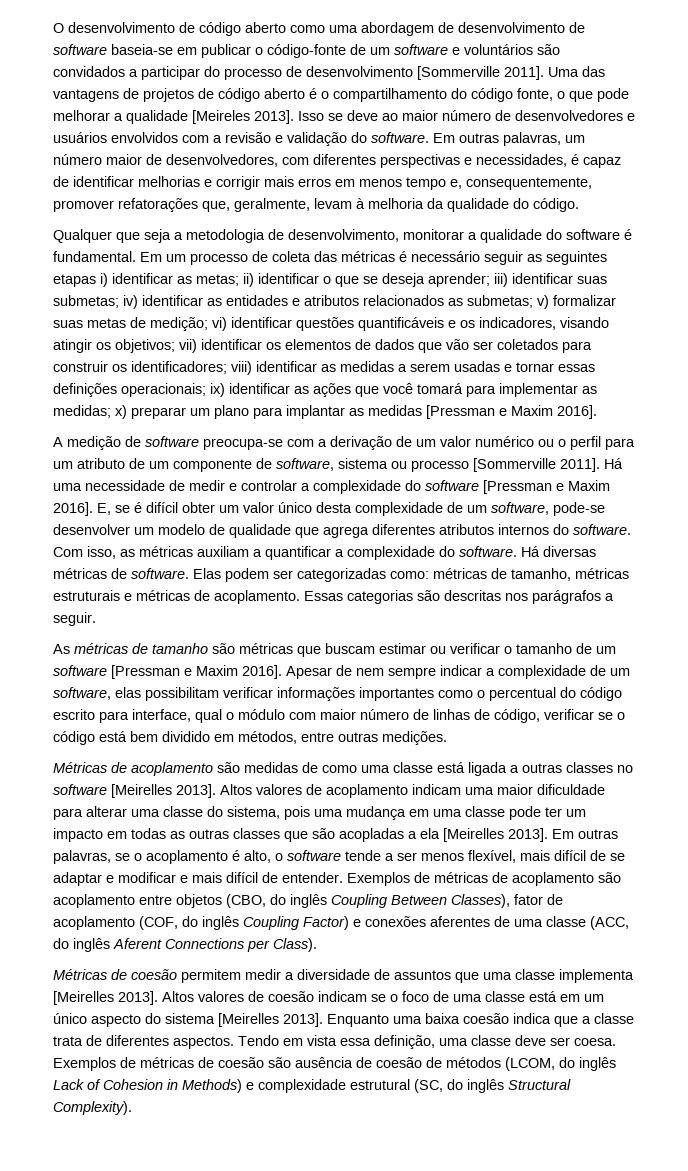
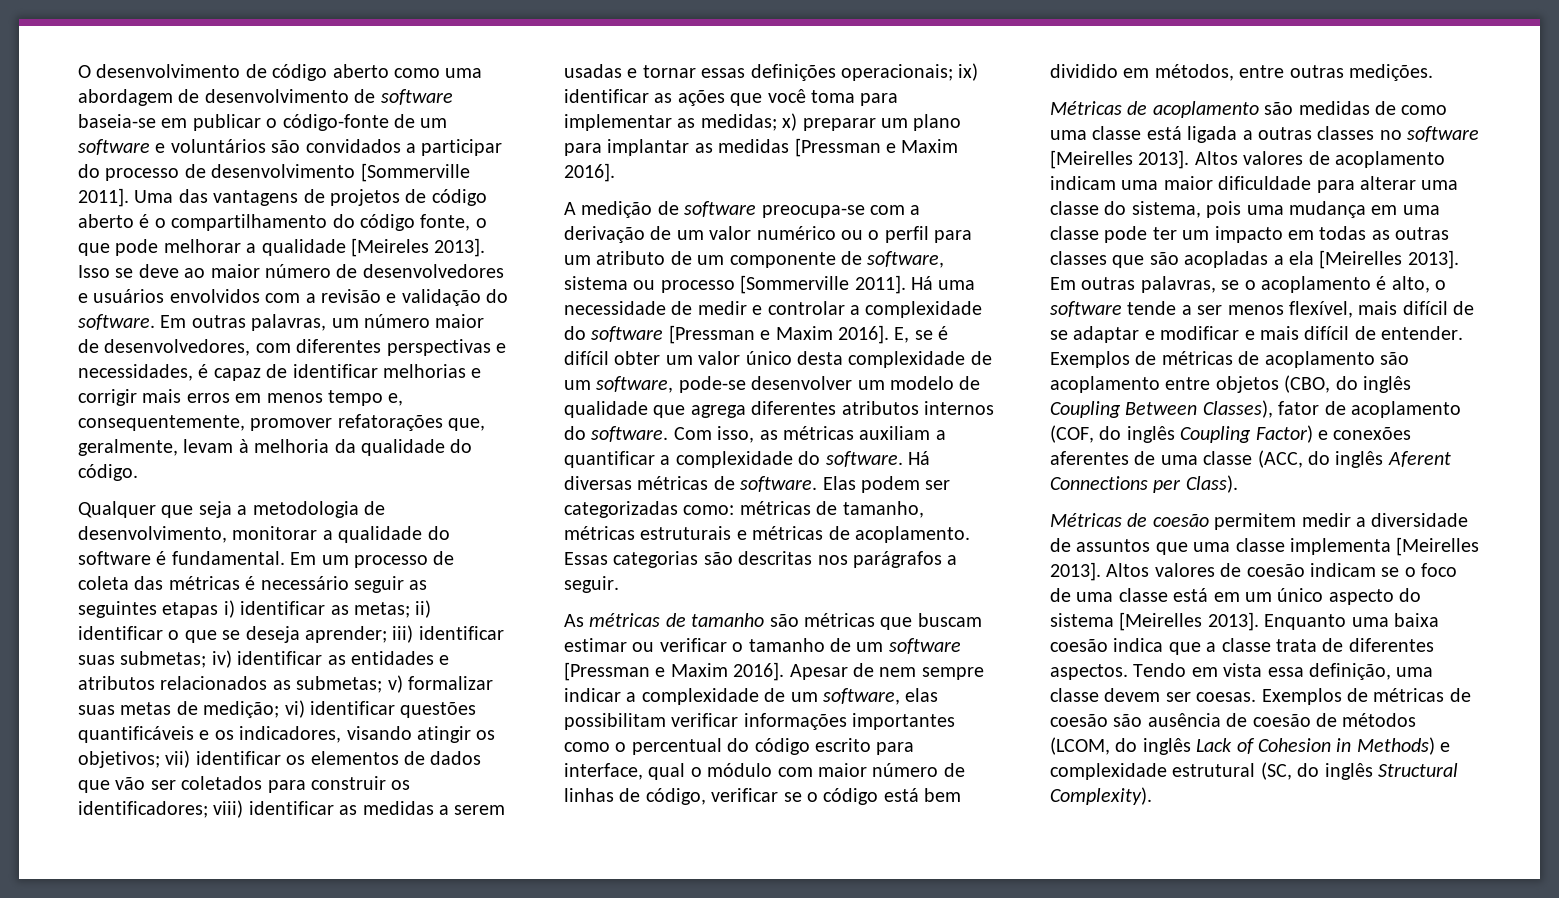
[417,383,463,394] tomará -> [811,90,855,103] toma
[515,1035,616,1046] deve ser coesa. -> [1104,688,1257,702] devem ser coesas.

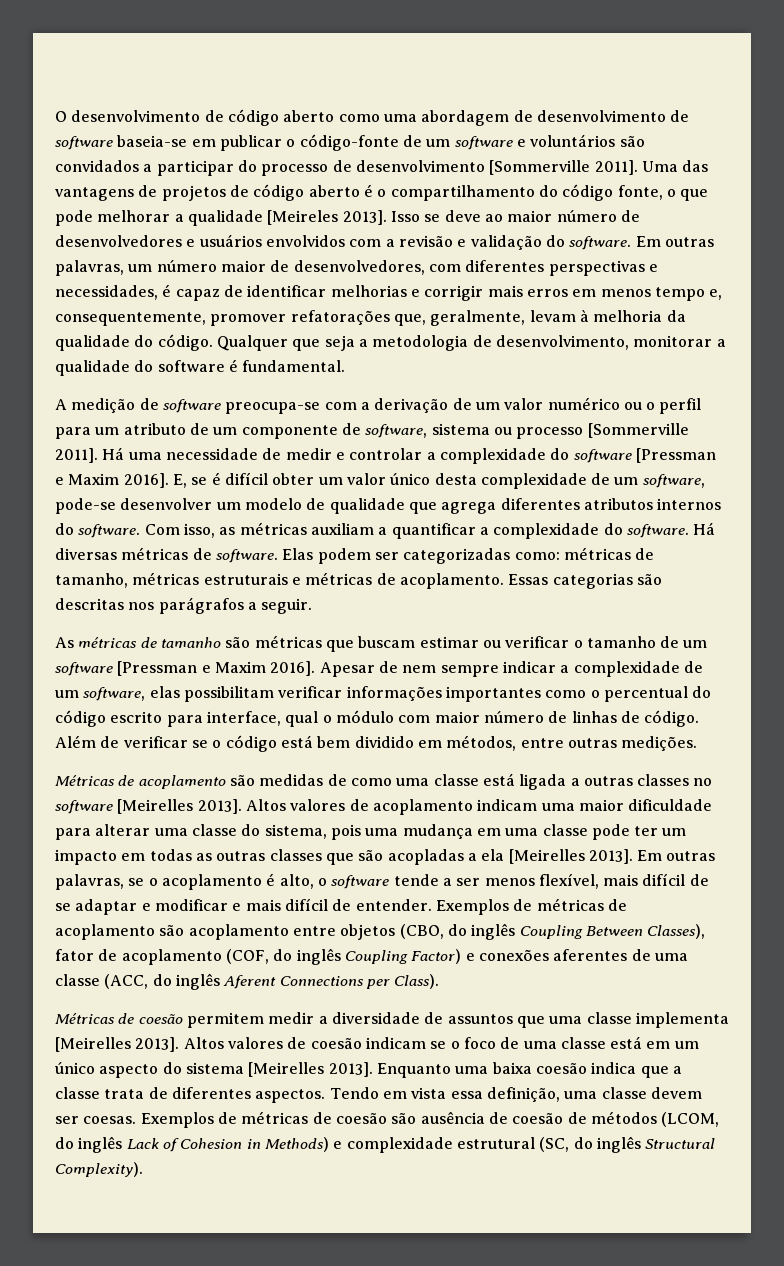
(138, 472) // -> (213, 342) none
[290,551,455,568] [78,576,428,593] [78,600,432,618] [78,625,504,643] [78,650,450,668] [78,675,493,693] [78,700,477,718] [78,726,496,743] [78,750,482,768] [78,776,411,793] [78,800,506,818] [564,63,979,81] [564,89,899,106] [564,113,962,131] [564,138,959,157] [564,163,615,182] Em um processo de coleta das métricas é necessário seguir as seguintes etapas i) identificar as metas; ii) identificar o que se deseja aprender; iii) identificar suas submetas; iv) identificar as entidades e atributos relacionados as submetas; v) formalizar suas metas de medição; vi) identificar questões quantificáveis e os indicadores, visando atingir os objetivos; vii) identificar os elementos de dados que vão ser coletados para construir os identificadores; viii) identificar as medidas a serem usadas e tornar essas definições operacionais; ix) identificar as ações que você toma para implementar as medidas; x) preparar um plano para implantar as medidas [Pressman e Maxim 2016]. -> (346, 366) none
[645,788,706,805] código, -> [644,710,700,727] [55,735,120,748] código. Além de

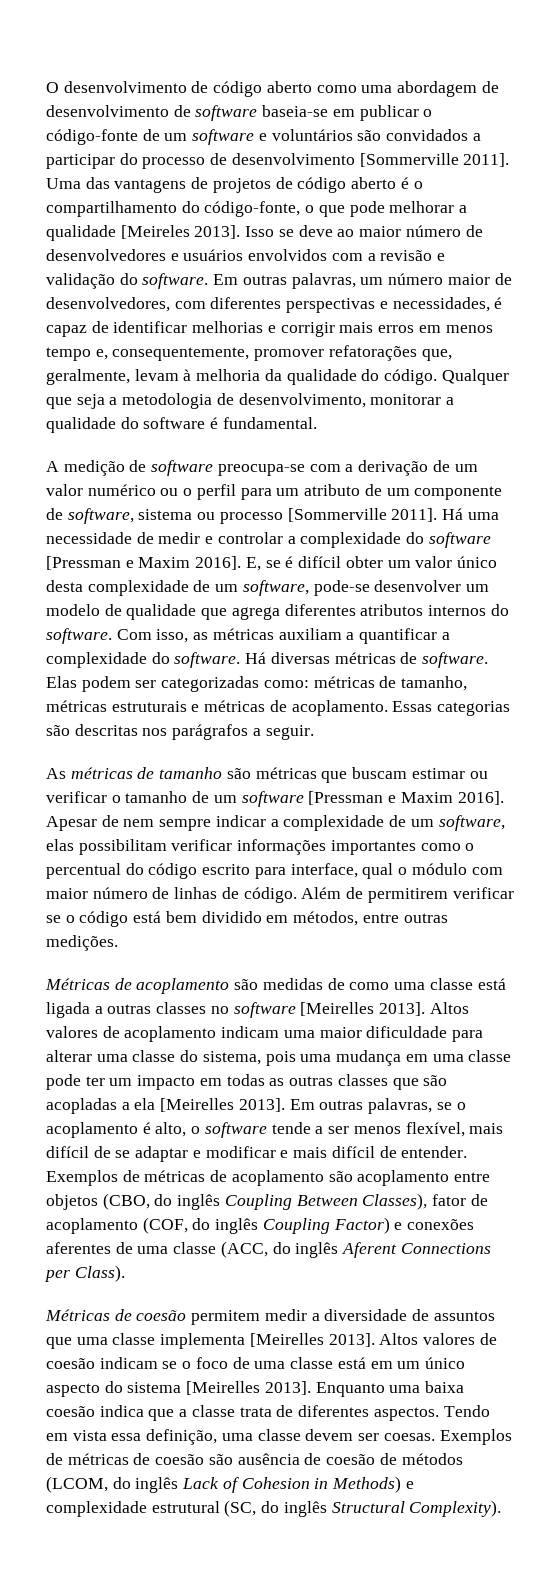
[562,184,663,201] código fonte, -> [204,201,301,217] código-fonte,
(120, 742) none -> [367,888,448,903] permitirem

